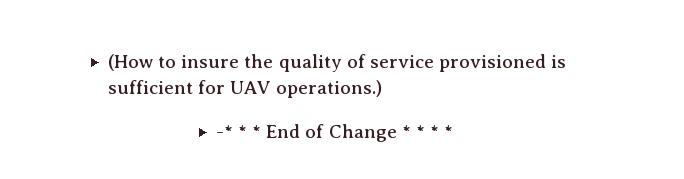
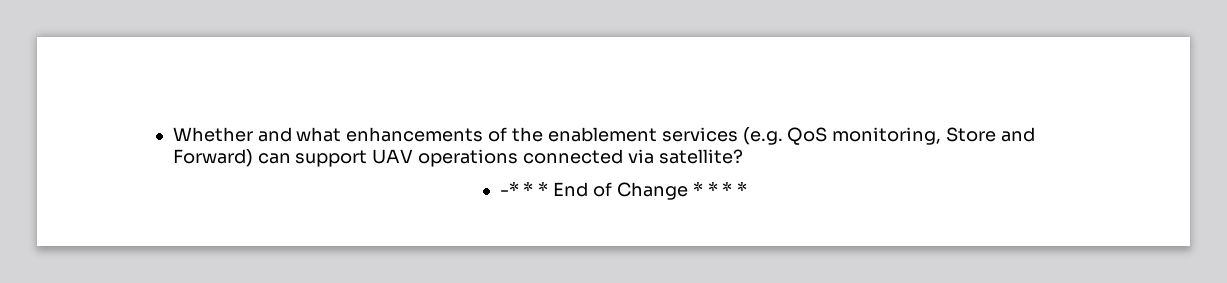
[107,54,567,72] [107,80,383,98] (How to insure the quality of service provisioned is sufficient for UAV operations.) -> [172,127,1036,145] [172,149,743,167] Whether and what enhancements of the enablement services (e.g. QoS monitoring, Store and Forward) can support UAV operations connected via satellite?

